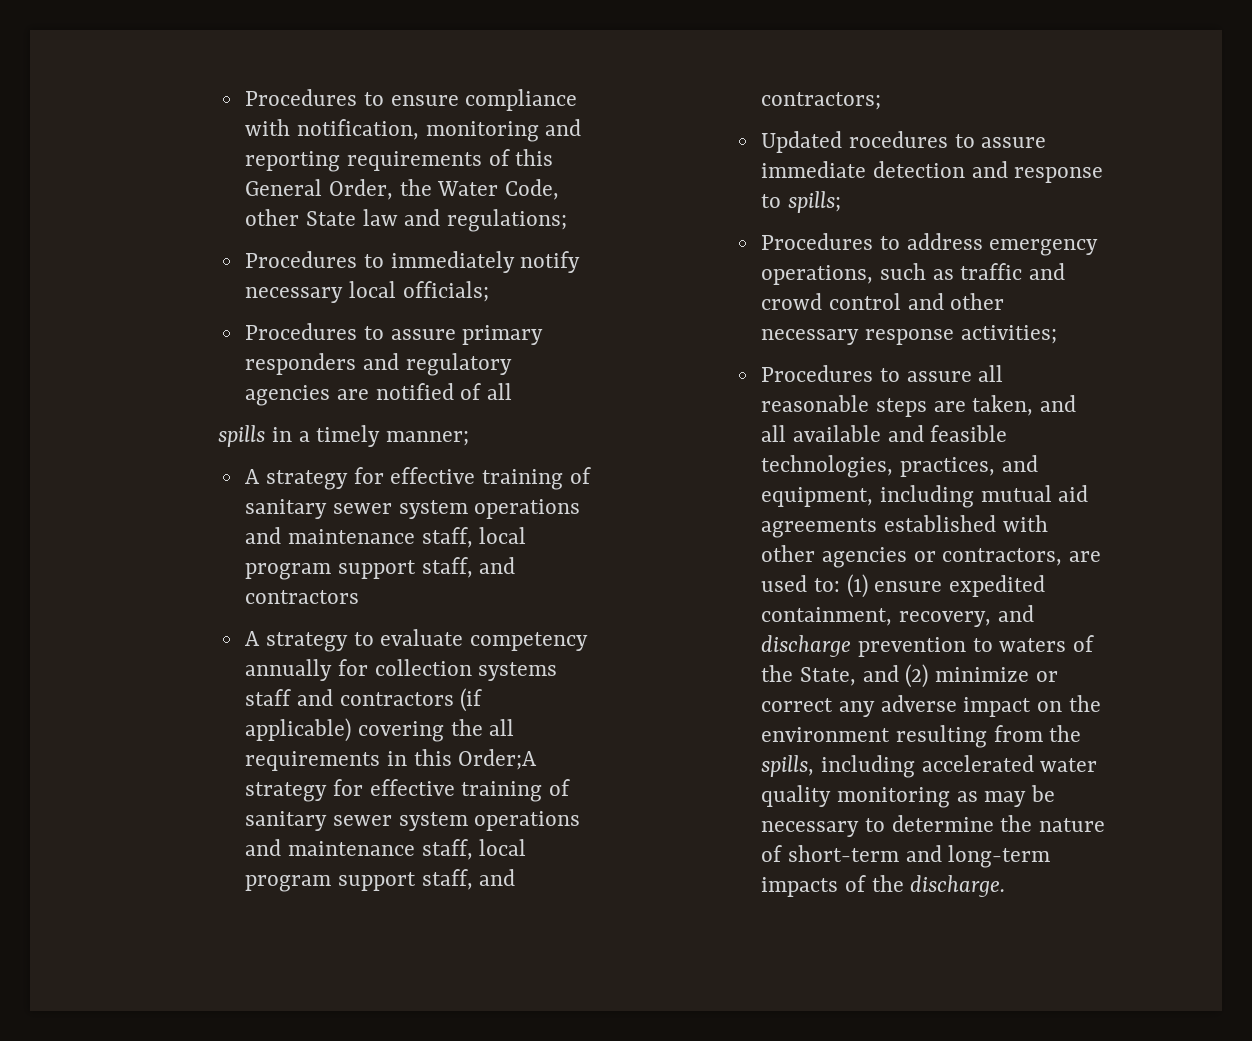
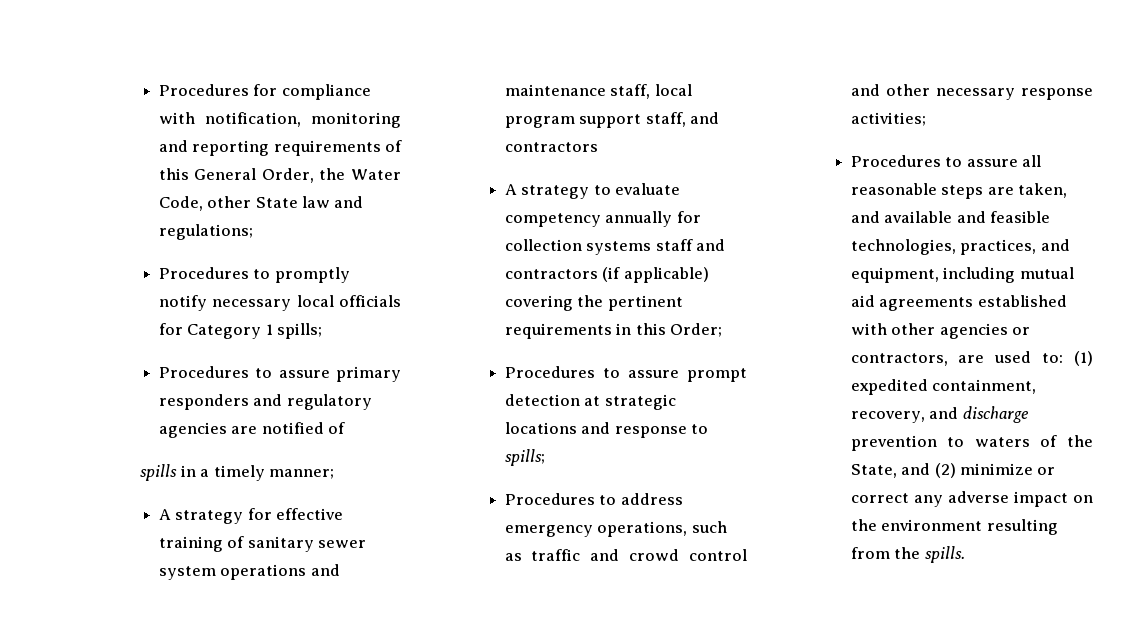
[245,89,459,106] Procedures to ensure -> [158,84,278,96] Procedures for
[390,251,515,273] immediately -> [274,267,350,283] promptly
[402,281,489,302] officials; -> [339,295,401,307] [158,323,322,339] officials for Category 1 spills;
[486,383,512,400] all -> (345, 428) none
[489,719,515,736] all -> [607,295,683,311] pertinent
[458,749,538,770] [245,779,570,802] [245,811,581,831] [245,839,527,860] [245,869,516,892] [761,92,882,110] [761,131,1047,153] [761,161,966,178] Order;A strategy for effective training of sanitary sewer system operations and maintenance staff, local program support staff, and contractors; // Updated rocedures to assure immediate detection -> [669,323,722,337] [504,366,747,382] [504,394,676,410] [504,422,577,434] Order; // Procedures to assure prompt detection at strategic locations
[761,425,787,442] all -> (880, 217) none
[874,581,943,592] ensure -> (1093, 358) none
[761,755,1098,778] [761,785,1055,808] [761,815,1105,837] [761,845,1051,868] [761,875,1006,897] spills, including accelerated water quality monitoring as may be necessary to determine the nature of short-term and long-term impacts of the discharge. -> [924,546,965,563] spills.

